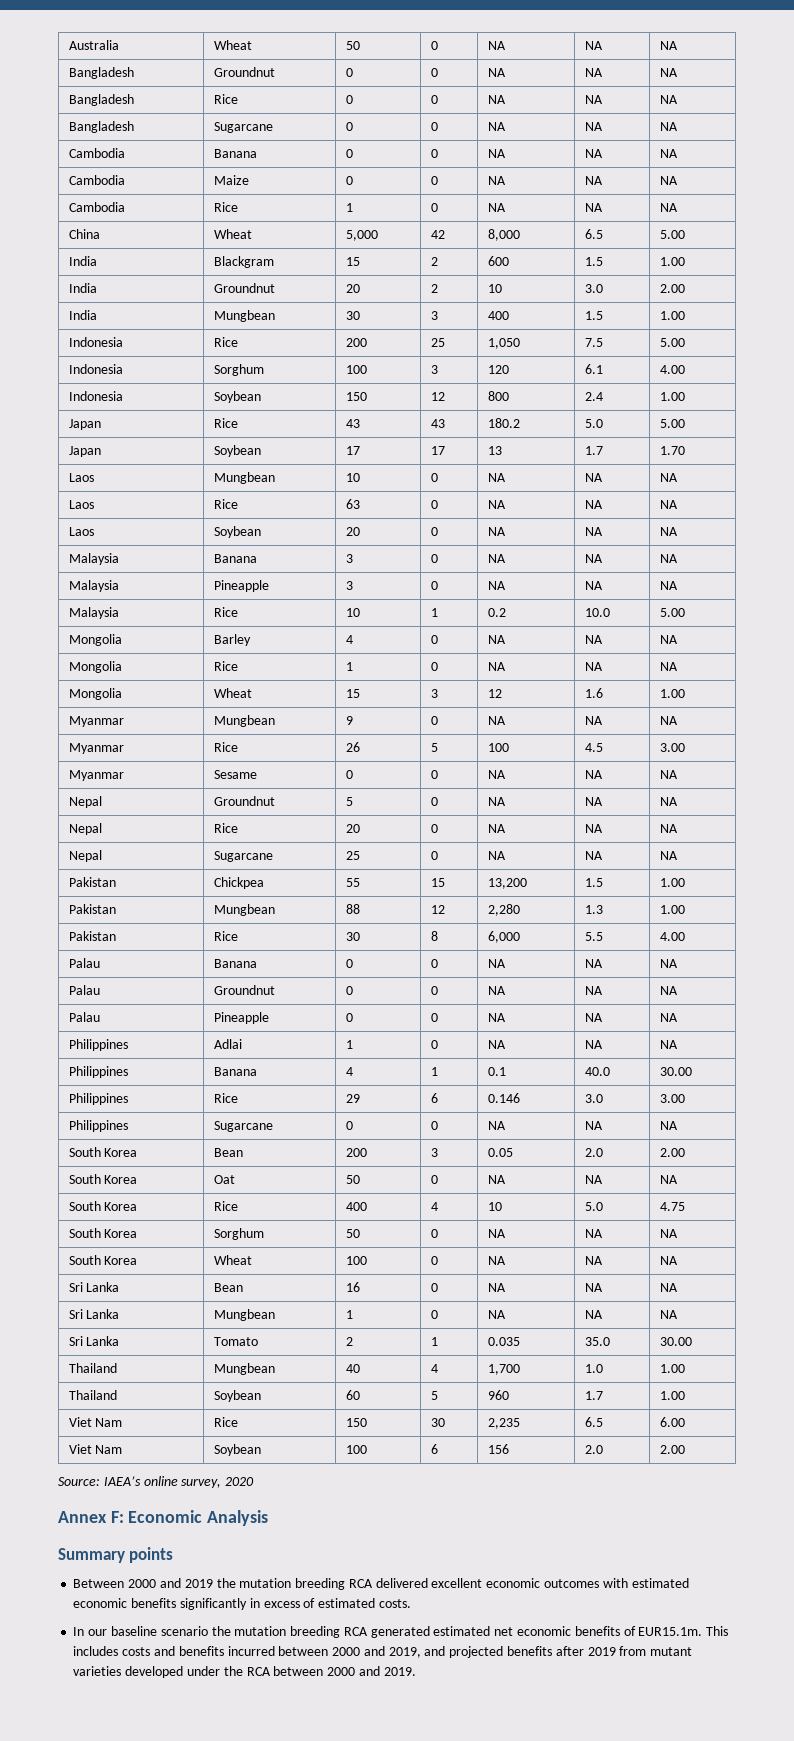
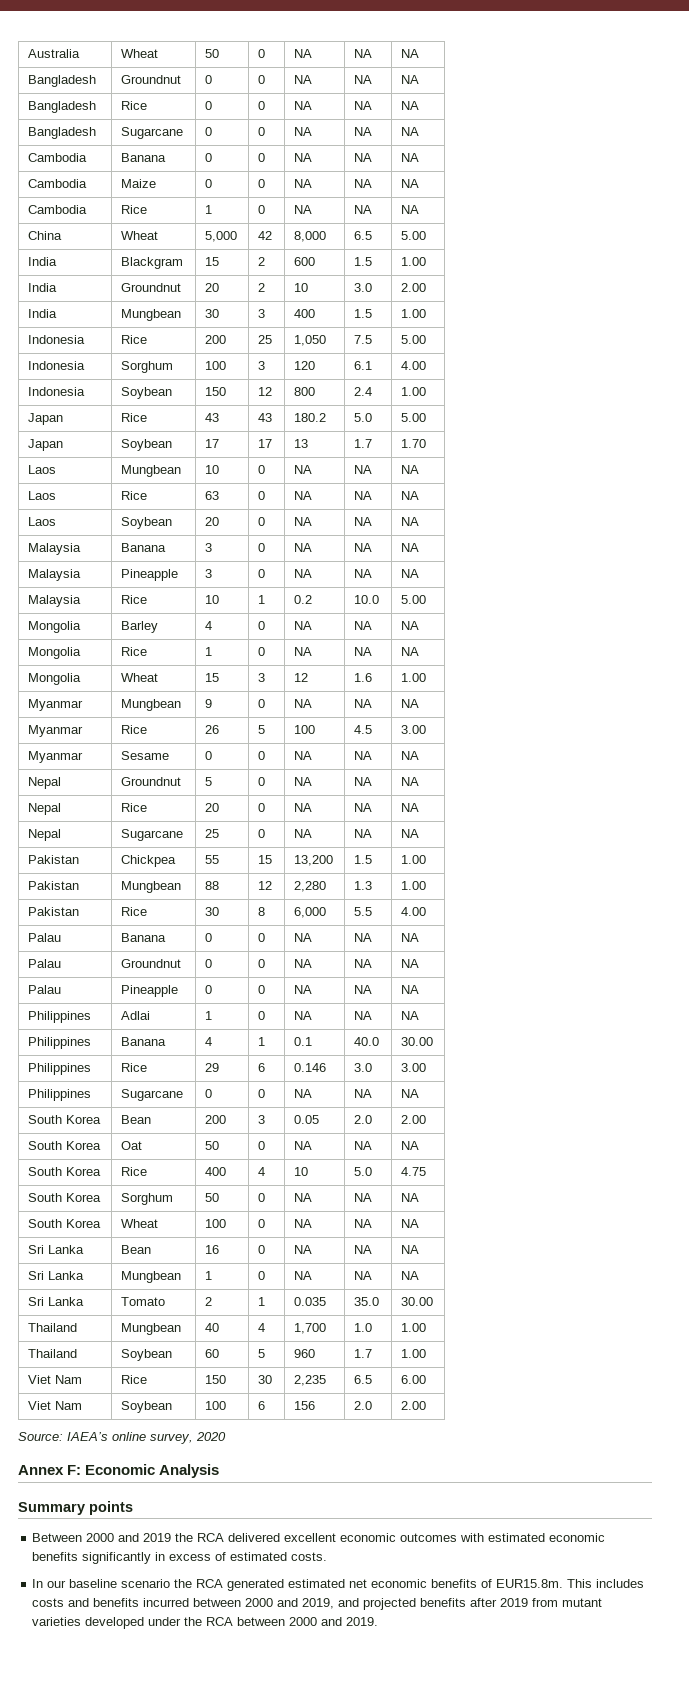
[239,1578,346,1590] mutation breeding -> (194, 1537) none
[234,1626,341,1638] mutation breeding -> (193, 1583) none
[638,1627,703,1636] EUR15.1m. -> [496,1579,564,1588] EUR15.8m.

